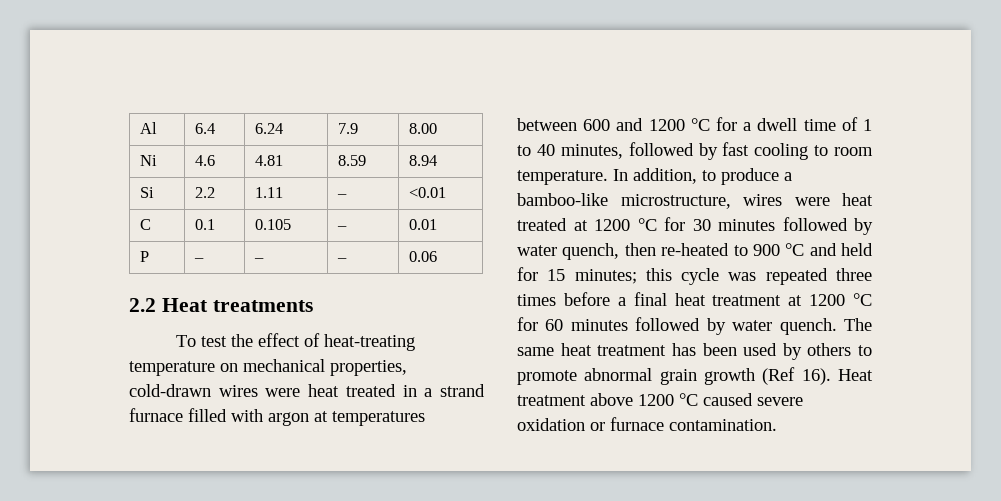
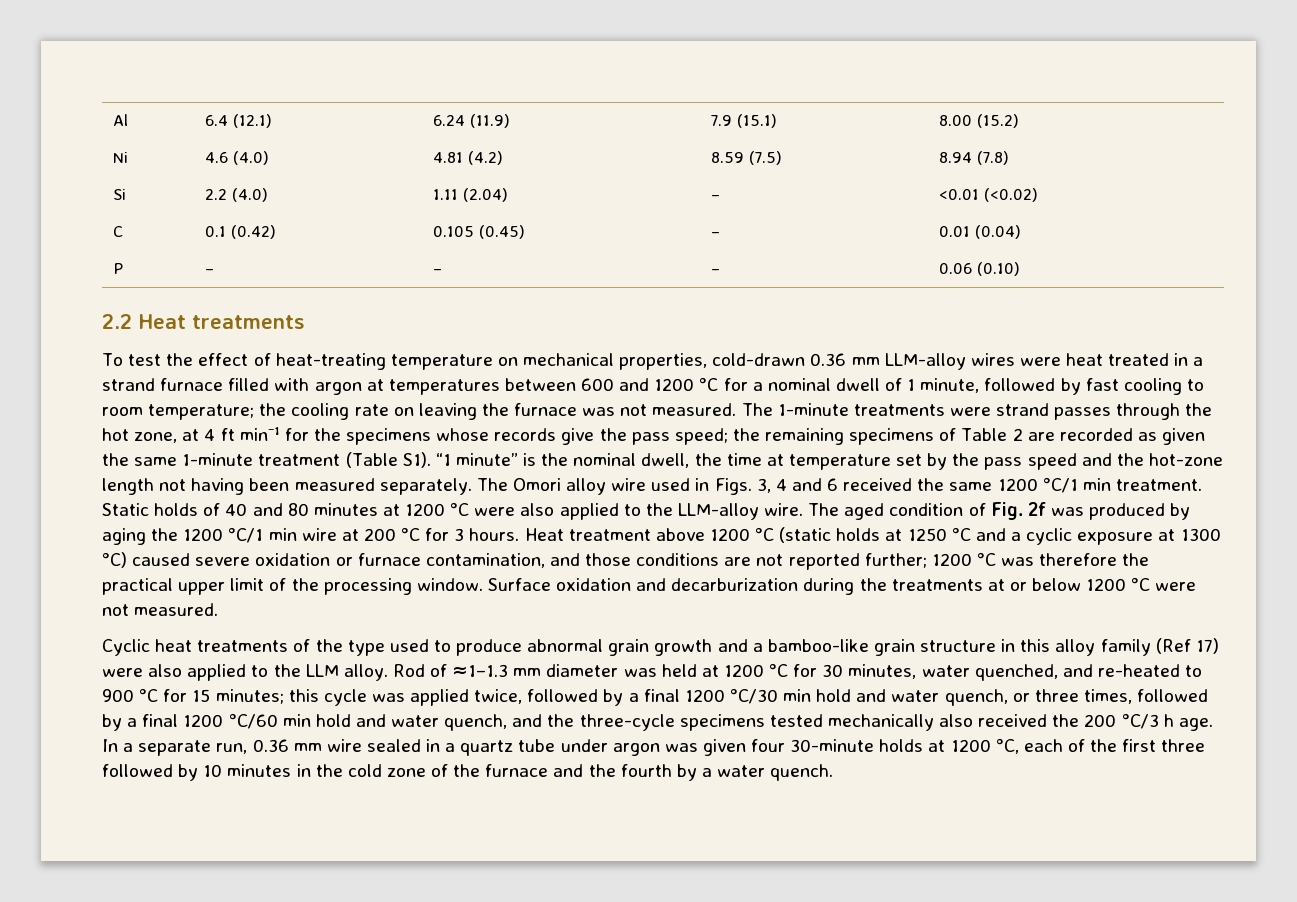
(215, 128) none -> [233,114,273,128] (12.1)
(283, 128) none -> [470,114,511,128] (11.9)
(358, 128) none -> [737,114,778,128] (15.1)
(437, 128) none -> [977,114,1020,128] (15.2)
(215, 160) none -> [233,151,270,165] (4.0)
(283, 160) none -> [468,151,504,165] (4.2)
(366, 160) none -> [749,151,783,165] (7.5)
(437, 160) none -> [977,151,1010,165] (7.8)
(215, 192) none -> [232,188,269,202] (4.0)
(283, 192) none -> [463,188,509,202] (2.04)
(446, 192) none -> [984,188,1039,202] (<0.02)
(215, 224) none -> [231,225,277,239] (0.42)
(291, 224) none -> [479,225,526,239] (0.45)
(437, 224) none -> [975,225,1022,239] (0.04)
(437, 256) none -> [977,262,1021,276] (0.10)
(211, 390) none -> [810,353,966,370] 0.36 mm LLM-alloy
[757,117,872,131] [517,144,623,159] dwell time of 1 to 40 minutes, -> [767,378,980,393] nominal dwell of 1 minute,
[517,168,792,185] [517,193,873,209] [517,218,567,231] temperature. In addition, to produce a bamboo-like microstructure, wires were heat treated -> [148,403,1213,420] [102,427,1206,445] [102,452,1223,470] [102,477,1202,495] [102,502,1191,520] [102,527,1221,545] [102,552,1150,570] [102,577,1197,595] [102,603,219,616] [102,638,1219,656] [102,664,697,681] temperature; the cooling rate on leaving the furnace was not measured. The 1-minute treatments were strand passes through the hot zone, at 4 ft min⁻¹ for the specimens whose records give the pass speed; the remaining specimens of Table 2 are recorded as given the same 1-minute treatment (Table S1). “1 minute” is the nominal dwell, the time at temperature set by the pass speed and the hot-zone length not having been measured separately. The Omori alloy wire used in Figs. 3, 4 and 6 received the same 1200 °C/1 min treatment. Static holds of 40 and 80 minutes at 1200 °C were also applied to the LLM-alloy wire. The aged condition of Fig. 2f was produced by aging the 1200 °C/1 min wire at 200 °C for 3 hours. Heat treatment above 1200 °C (static holds at 1250 °C and a cyclic exposure at 1300 °C) caused severe oxidation or furnace contamination, and those conditions are not reported further; 1200 °C was therefore the practical upper limit of the processing window. Surface oxidation and decarburization during the treatments at or below 1200 °C were not measured. // Cyclic heat treatments of the type used to produce abnormal grain growth and a bamboo-like grain structure in this alloy family (Ref 17) were also applied to the LLM alloy. Rod of ≈1–1.3 mm diameter was held
[718,217,873,235] [517,243,656,260] minutes followed by water quench, then -> [848,664,1093,681] minutes, water quenched, and
[809,243,873,256] and held -> (159, 695) none
[765,268,872,285] [517,292,872,306] [517,317,872,335] [517,343,872,360] [517,367,873,385] [517,393,803,406] [517,417,777,431] repeated three times before a final heat treatment at 1200 °C for 60 minutes followed by water quench. The same heat treatment has been used by others to promote abnormal grain growth (Ref 16). Heat treatment above 1200 °C caused severe oxidation or furnace contamination. -> [410,688,1209,706] [102,713,1213,731] [102,738,1206,756] [102,764,834,781] applied twice, followed by a final 1200 °C/30 min hold and water quench, or three times, followed by a final 1200 °C/60 min hold and water quench, and the three-cycle specimens tested mechanically also received the 200 °C/3 h age. In a separate run, 0.36 mm wire sealed in a quartz tube under argon was given four 30-minute holds at 1200 °C, each of the first three followed by 10 minutes in the cold zone of the furnace and the fourth by a water quench.

